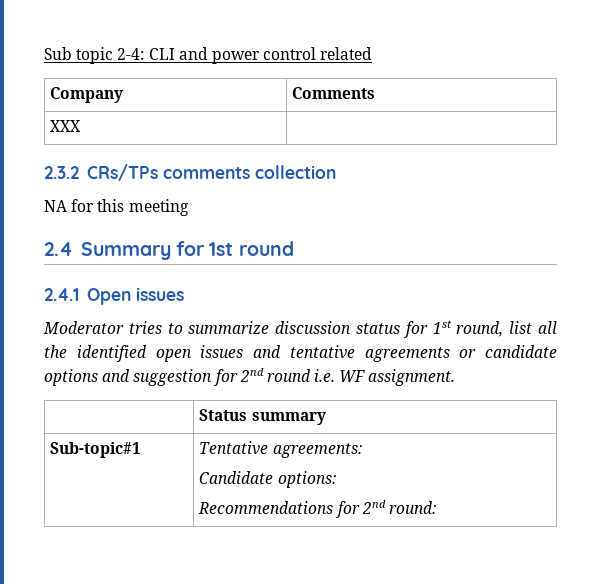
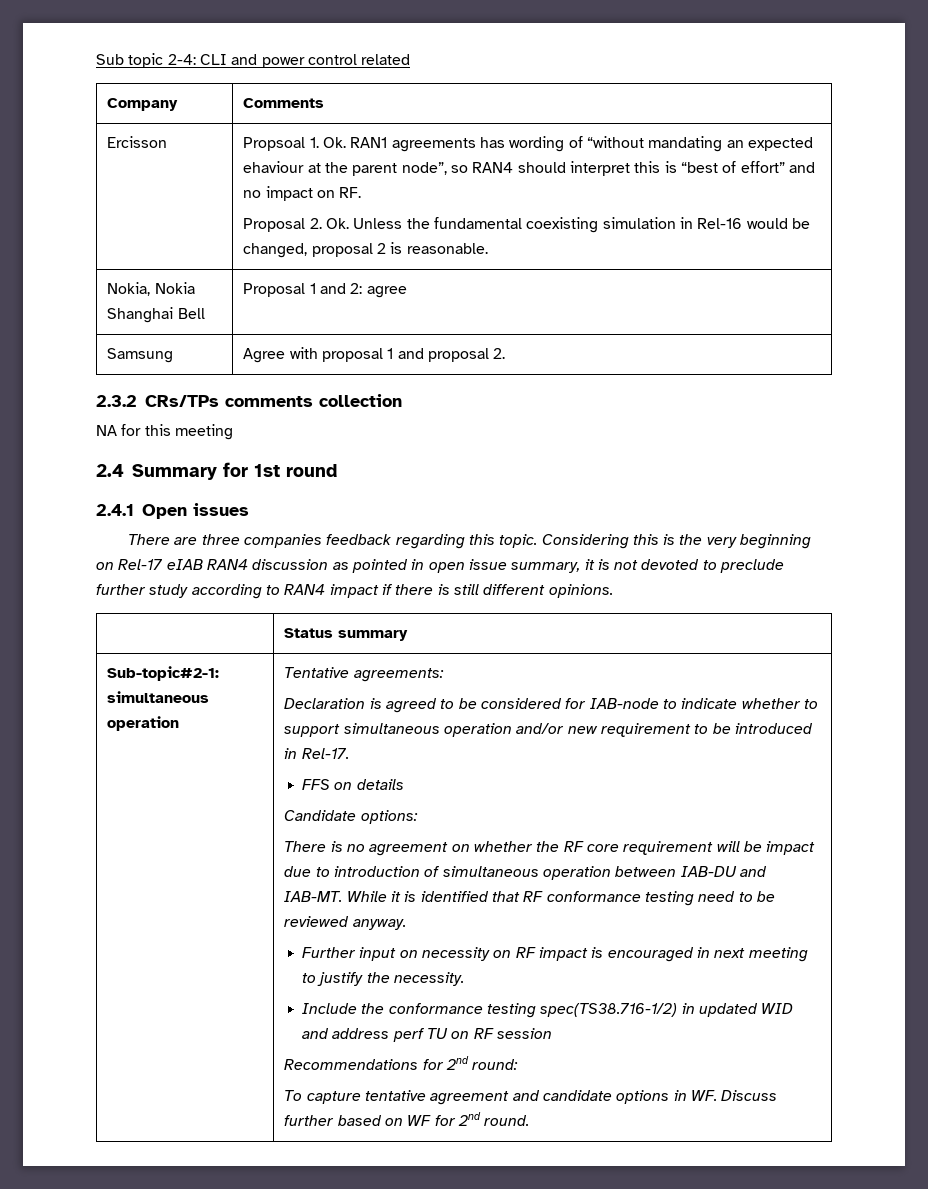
[50,120,82,132] XXX | -> [107,136,168,148] [243,136,813,152] [243,161,815,176] [243,186,362,201] [243,217,810,233] [243,242,488,258] [107,282,195,296] [107,307,205,323] [243,283,407,298] [107,348,174,363] [243,347,506,363] Ercisson | Propsoal 1. Ok. RAN1 agreements has wording of “without mandating an expected ehaviour at the parent node”, so RAN4 should interpret this is “best of effort” and no impact on RF. // Proposal 2. Ok. Unless the fundamental coexisting simulation in Rel-16 would be changed, proposal 2 is reasonable. // Nokia, Nokia Shanghai Bell | Proposal 1 and 2: agree // Samsung | Agree with proposal 1 and proposal 2.
[43,320,558,338] [44,345,557,362] [44,368,456,386] Moderator tries to summarize discussion status for 1st round, list all the identified open issues and tentative agreements or candidate options and suggestion for 2nd round i.e. WF assignment. -> [127,534,812,549] [96,559,785,573] [96,584,613,599] There are three companies feedback regarding this topic. Considering this is the very beginning on Rel-17 eIAB RAN4 discussion as pointed in open issue summary, it is not devoted to preclude further study according to RAN4 impact if there is still different opinions.
[50,442,142,458] Sub-topic#1 -> [107,666,220,681] [107,691,210,703] [107,716,180,731] Sub-topic#2-1: simultaneous operation
[199,471,336,488] [198,500,436,518] Candidate options: // Recommendations for 2nd round: -> [284,698,818,713] [284,723,813,737] [284,748,349,759] [301,779,404,790] [284,810,418,824] [284,841,816,856] [284,866,767,880] [284,891,775,906] [284,916,406,930] [301,947,808,962] [301,972,464,986] [301,1003,794,1018] [301,1028,552,1042] [284,1056,519,1070] [284,1090,778,1105] [284,1112,530,1126] Declaration is agreed to be considered for IAB-node to indicate whether to support simultaneous operation and/or new requirement to be introduced in Rel-17. // FFS on details // Candidate options: // There is no agreement on whether the RF core requirement will be impact due to introduction of simultaneous operation between IAB-DU and IAB-MT. While it is identified that RF conformance testing need to be reviewed anyway. // Further input on necessity on RF impact is encouraged in next meeting to justify the necessity. // Include the conformance testing spec(TS38.716-1/2) in updated WID and address perf TU on RF session // Recommendations for 2nd round: // To capture tentative agreement and candidate options in WF. Discuss further based on WF for 2nd round.

